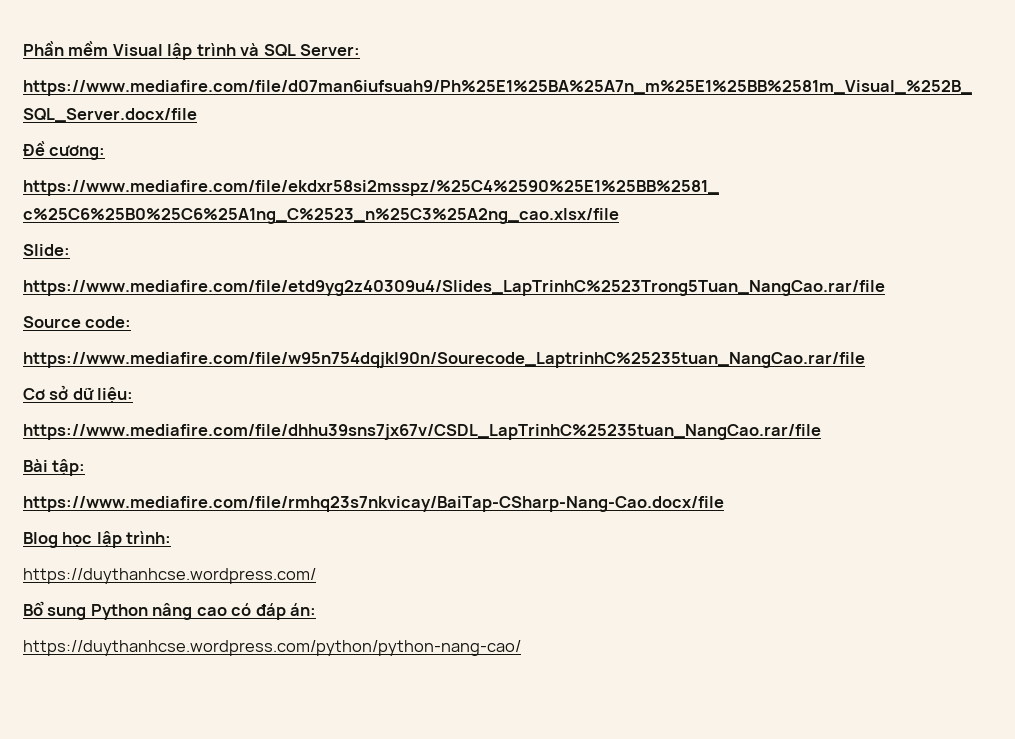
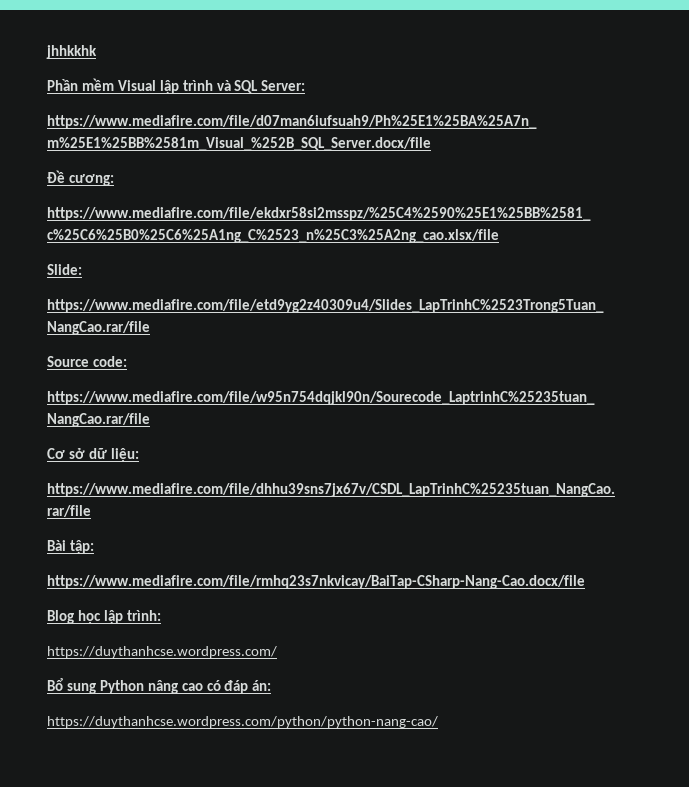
(23, 48) none -> [46,45,97,59] jhhkkhk //

